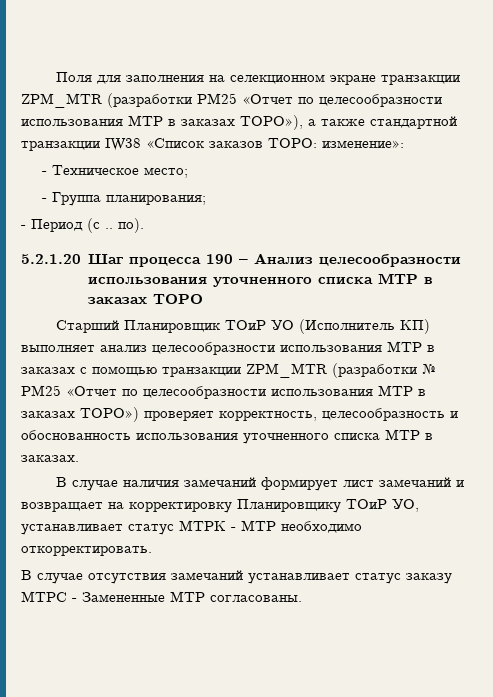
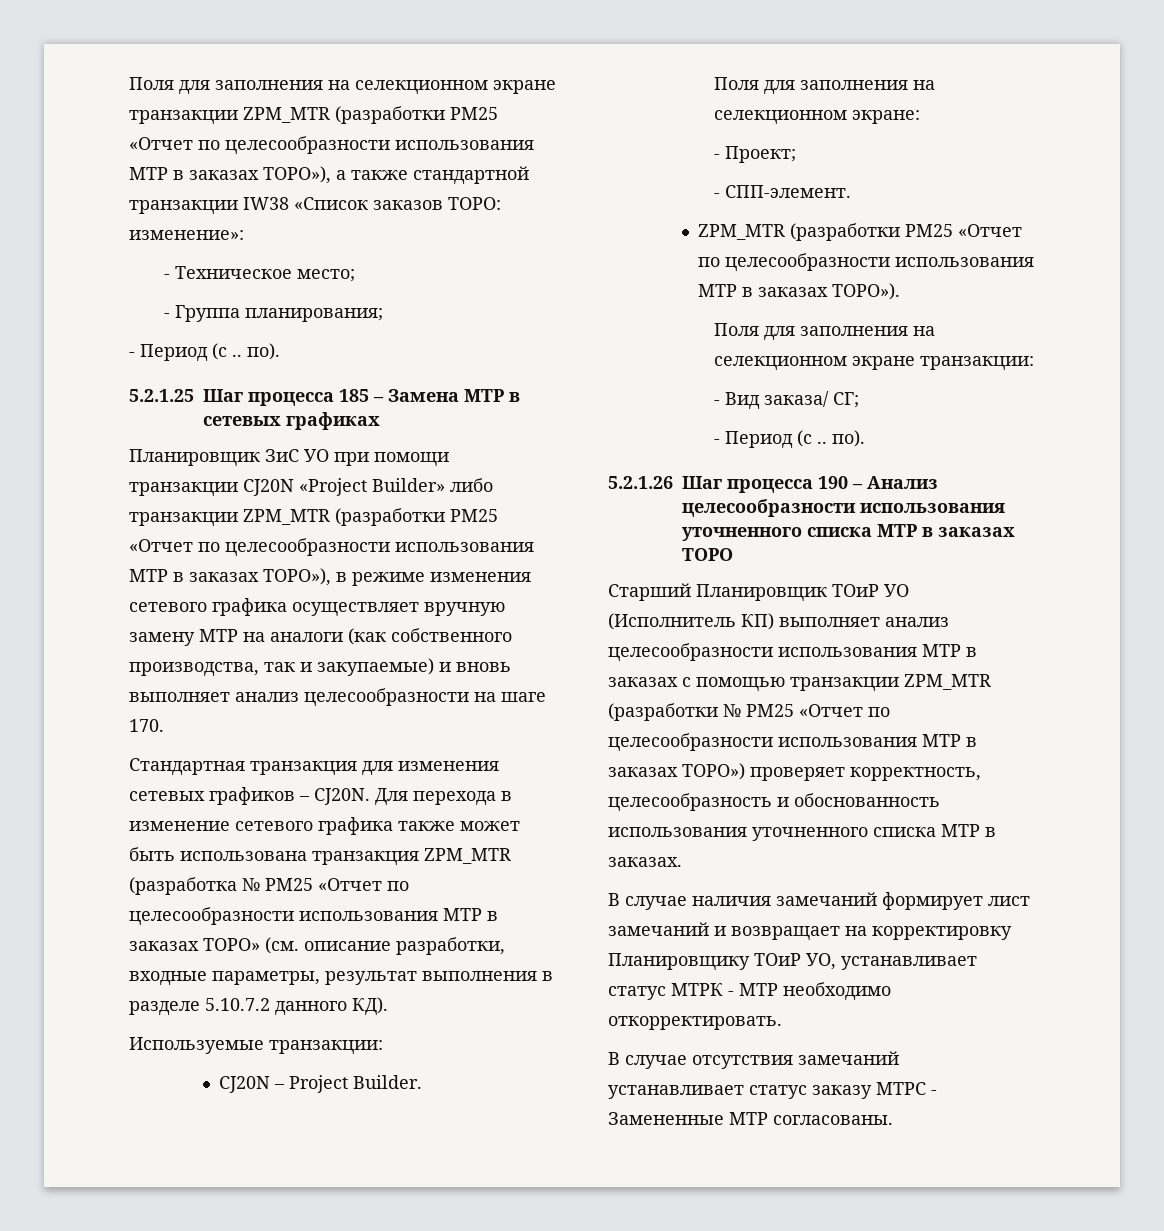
[21,254,81,264] 5.2.1.20 -> [129,389,520,406] [203,412,380,430] [129,449,449,467] [129,478,493,497] [129,508,498,527] [129,538,534,557] [129,568,531,586] [129,598,505,617] [129,628,512,646] [129,658,511,677] [129,688,546,707] [129,719,164,732] [129,758,499,776] [129,787,512,806] [129,817,520,835] [129,847,511,866] [129,877,409,895] [129,907,498,926] [129,937,505,955] [129,971,553,986] [129,997,388,1016] [129,1037,383,1055] [219,1075,423,1093] [713,77,935,95] [713,110,920,125] [713,146,796,163] [713,185,851,198] [698,223,1023,241] [698,253,1035,272] [698,283,901,300] [713,323,935,341] [713,356,1034,371] [713,391,859,410] [713,430,865,449] [608,476,673,489] 5.2.1.25 Шаг процесса 185 – Замена МТР в сетевых графиках // Планировщик ЗиС УО при помощи транзакции CJ20N «Project Builder» либо транзакции ZPM_MTR (разработки PM25 «Отчет по целесообразности использования МТР в заказах ТОРО»), в режиме изменения сетевого графика осуществляет вручную замену МТР на аналоги (как собственного производства, так и закупаемые) и вновь выполняет анализ целесообразности на шаге 170. // Стандартная транзакция для изменения сетевых графиков – CJ20N. Для перехода в изменение сетевого графика также может быть использована транзакция ZPM_MTR (разработка № PM25 «Отчет по целесообразности использования МТР в заказах ТОРО» (см. описание разработки, входные параметры, результат выполнения в разделе 5.10.7.2 данного КД). // Используемые транзакции: // CJ20N – Project Builder. // Поля для заполнения на селекционном экране: // - Проект; // - СПП-элемент. // ZPM_MTR (разработки PM25 «Отчет по целесообразности использования МТР в заказах ТОРО»). // Поля для заполнения на селекционном экране транзакции: // - Вид заказа/ СГ; // - Период (с .. по). // 5.2.1.26

